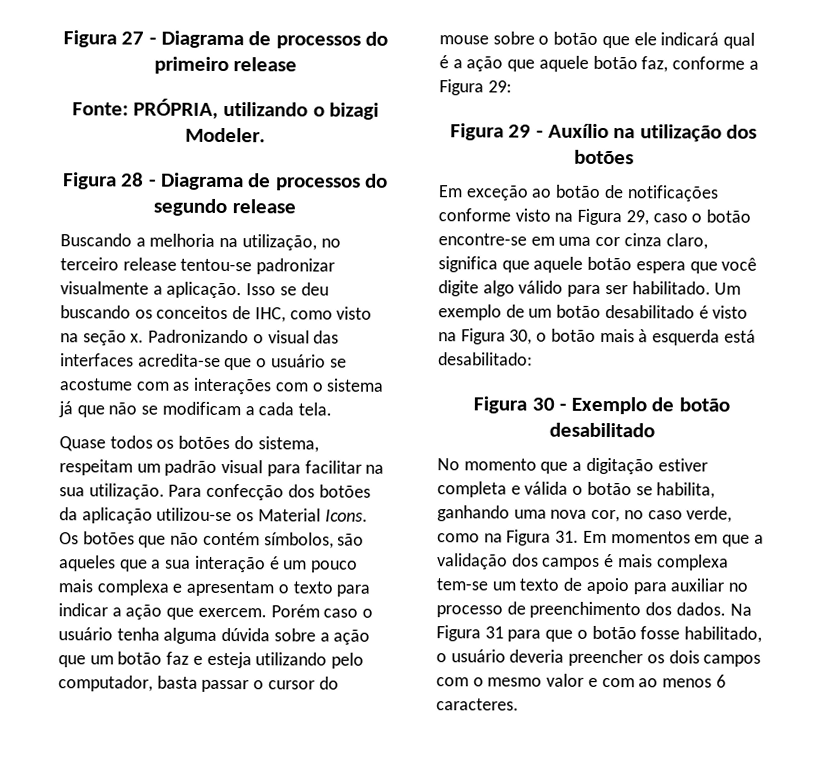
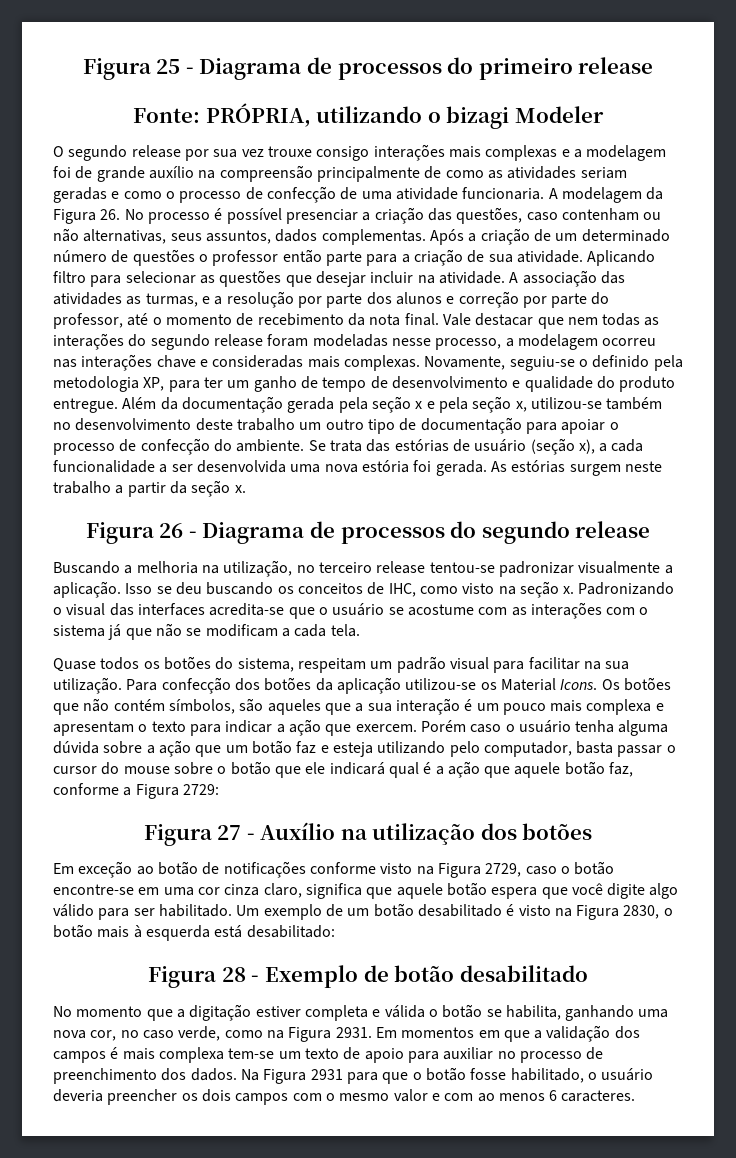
[62,30,145,48] Figura 27 -> [82,58,181,80] Figura 25
[185,127,266,143] [62,172,145,190] Modeler. // Figura 28 -> [514,106,604,123] [53,144,667,161] [53,165,627,182] [53,186,664,203] [53,207,662,224] [53,228,670,245] [53,249,656,266] [53,270,625,287] [53,291,610,308] [53,313,660,329] [53,333,657,350] [53,354,683,371] [53,376,676,392] [53,396,663,413] [53,417,619,434] [53,438,644,455] [53,460,662,476] [53,480,246,497] [85,522,184,544] Modeler // O segundo release por sua vez trouxe consigo interações mais complexas e a modelagem foi de grande auxílio na compreensão principalmente de como as atividades seriam geradas e como o processo de confecção de uma atividade funcionaria. A modelagem da Figura 26. No processo é possível presenciar a criação das questões, caso contenham ou não alternativas, seus assuntos, dados complementas. Após a criação de um determinado número de questões o professor então parte para a criação de sua atividade. Aplicando filtro para selecionar as questões que desejar incluir na atividade. A associação das atividades as turmas, e a resolução por parte dos alunos e correção por parte do professor, até o momento de recebimento da nota final. Vale destacar que nem todas as interações do segundo release foram modeladas nesse processo, a modelagem ocorreu nas interações chave e consideradas mais complexas. Novamente, seguiu-se o definido pela metodologia XP, para ter um ganho de tempo de desenvolvimento e qualidade do produto entregue. Além da documentação gerada pela seção x e pela seção x, utilizou-se também no desenvolvimento deste trabalho um outro tipo de documentação para apoiar o processo de confecção do ambiente. Se trata das estórias de usuário (seção x), a cada funcionalidade a ser desenvolvida uma nova estória foi gerada. As estórias surgem neste trabalho a partir da seção x. // Figura 26
[487,80,512,93] [449,123,532,141] 29: // Figura 29 -> [182,784,219,795] [143,824,242,846] 2729: // Figura 27
[625,210,649,226] 29, -> [485,863,522,877] 2729,
[509,329,533,345] 30, -> [623,905,660,919] 2830,
[531,397,555,411] 30 -> [221,967,246,982] 28
[555,530,580,543] 31. -> [335,1027,372,1038] 2931.
[484,626,504,639] 31 -> [310,1069,343,1080] 2931

